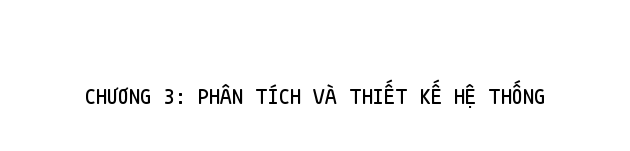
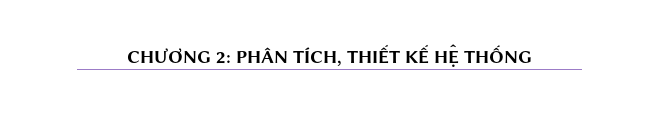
[163,84,337,104] 3: PHÂN TÍCH VÀ -> [216,47,342,66] 2: PHÂN TÍCH,

